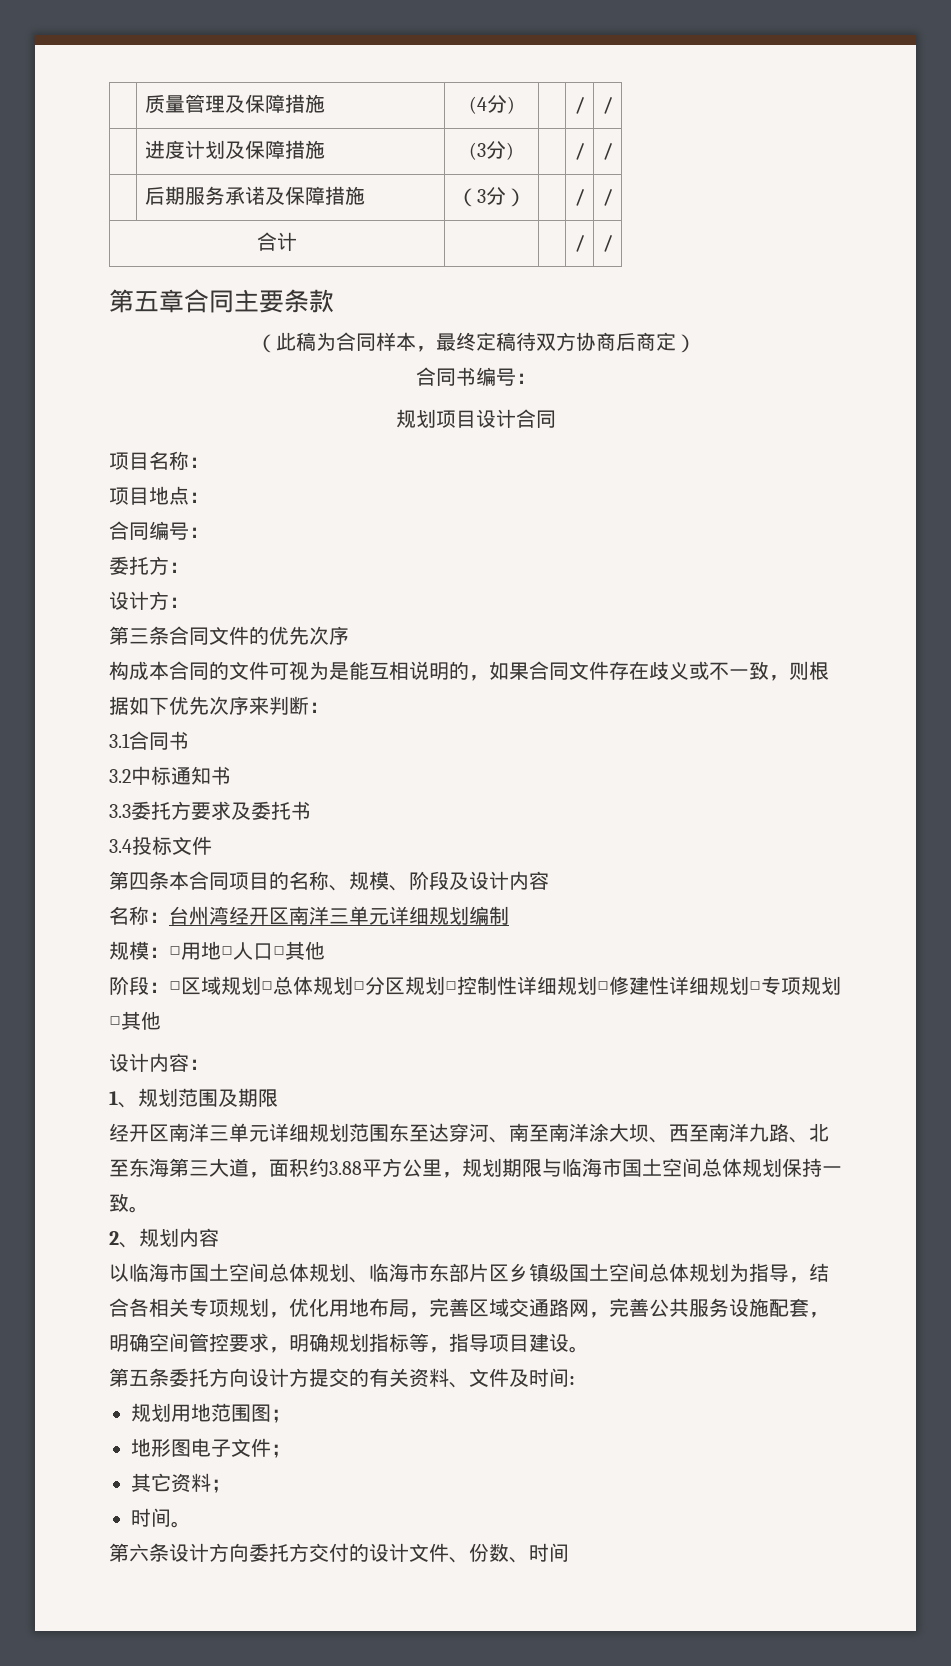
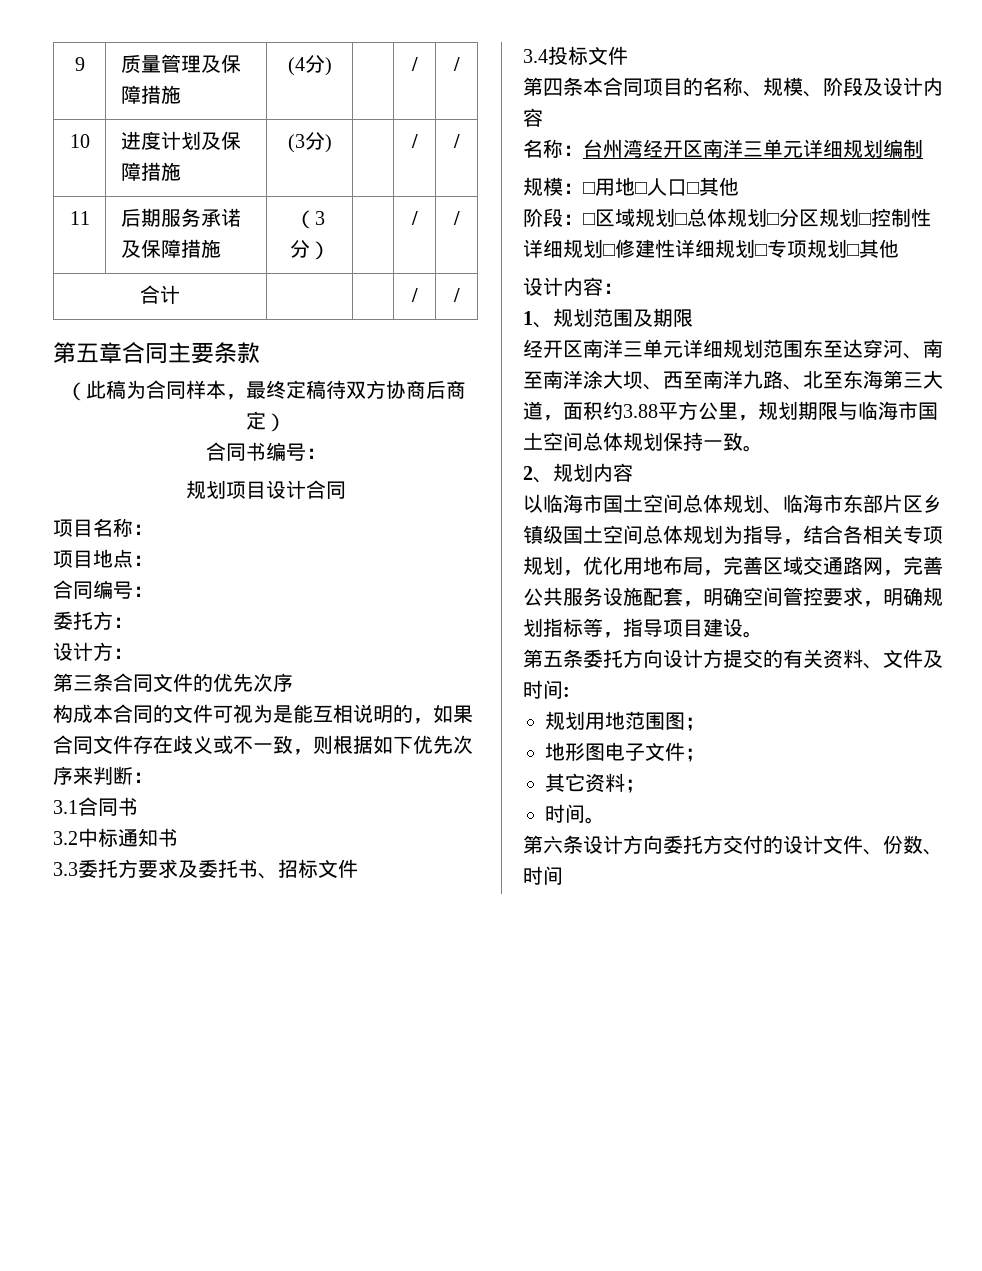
(144, 103) none -> [74,57,85,71] 9
(613, 105) none -> [69,134,90,148] 10
(613, 151) none -> [69,211,90,225] 11
(311, 810) none -> [258,859,358,879] 、招标文件

